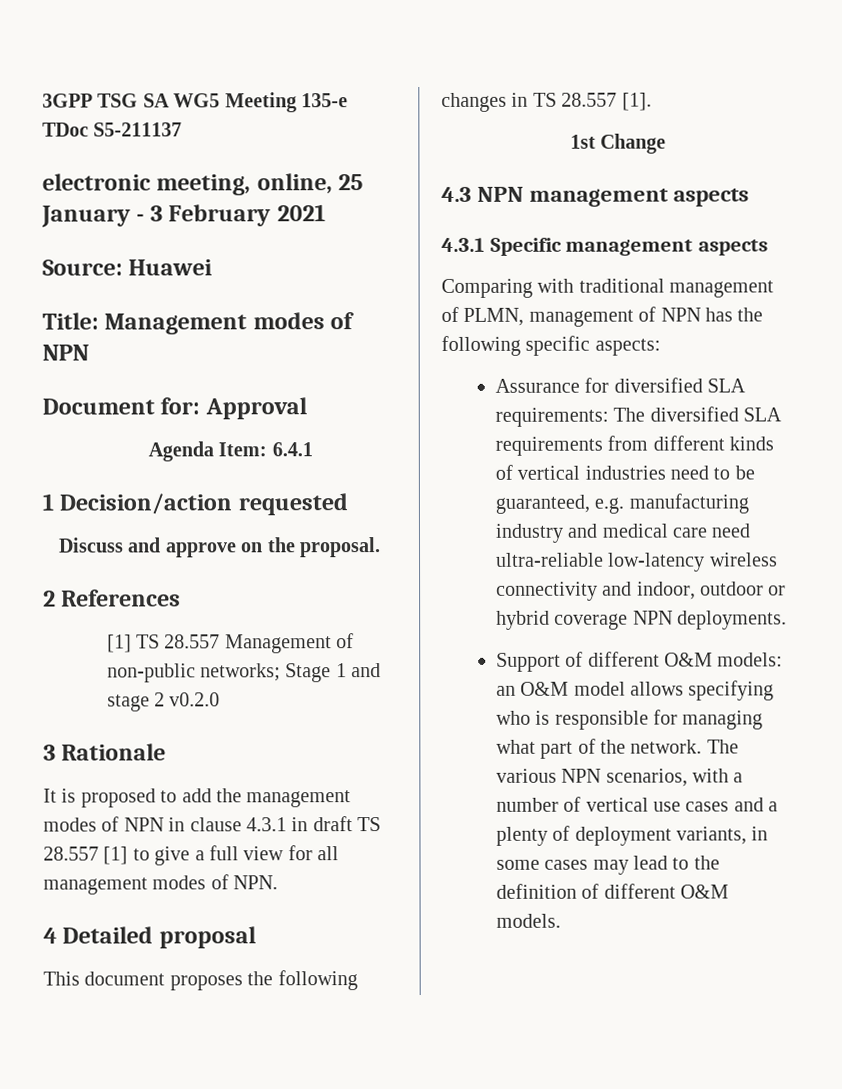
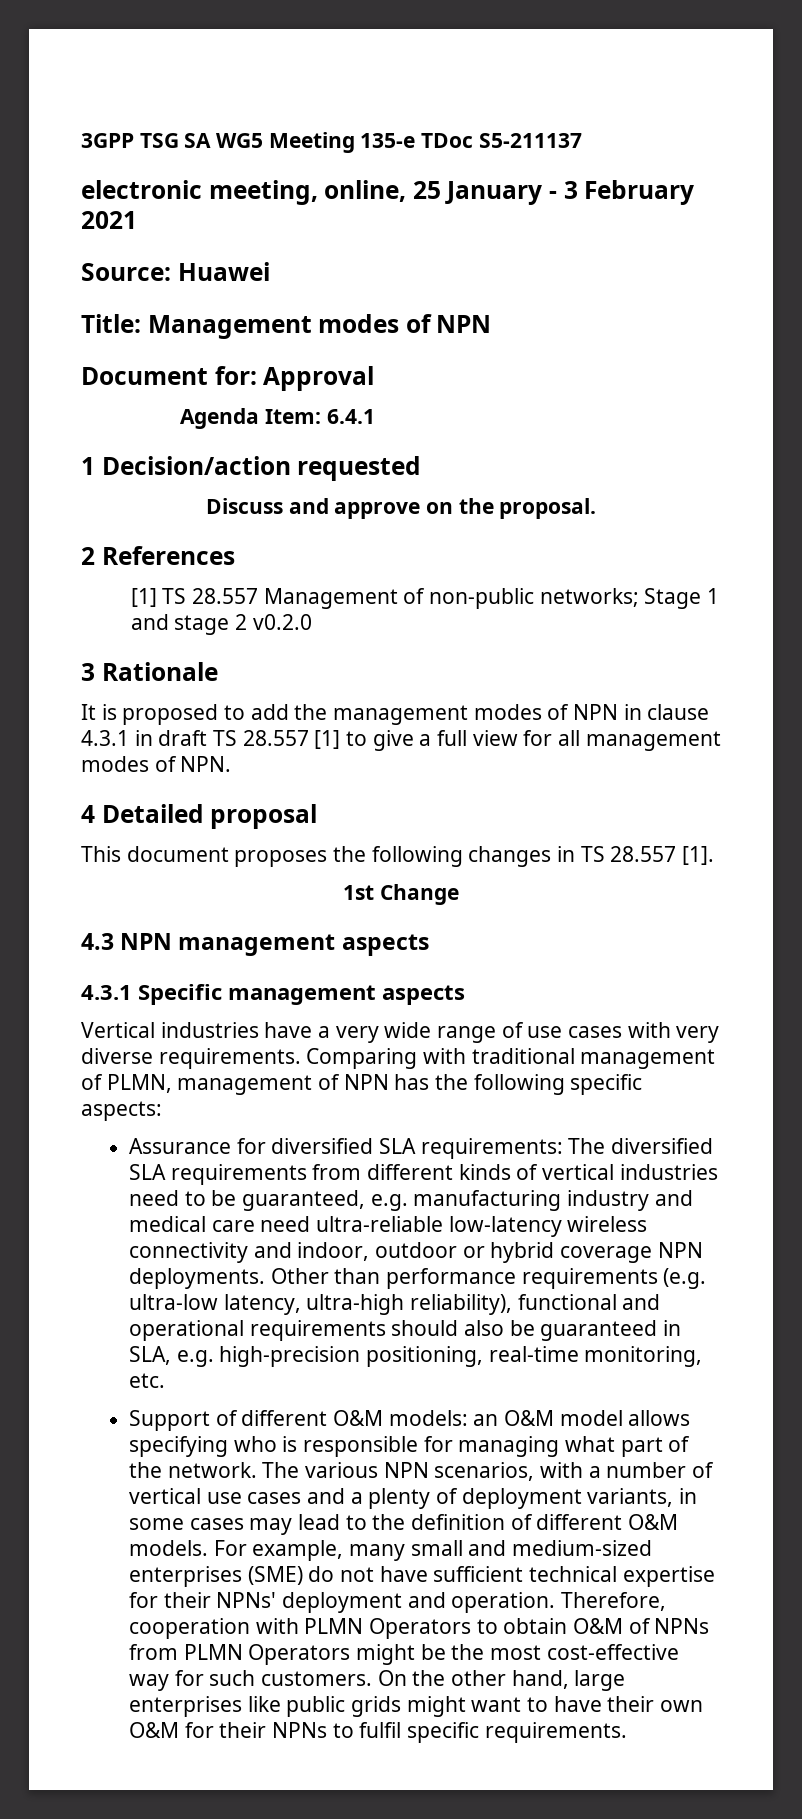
(768, 247) none -> [81,1022,720,1043] [81,1048,301,1069] Vertical industries have a very wide range of use cases with very diverse requirements.
(788, 620) none -> [270,1268,707,1289] [128,1294,661,1315] [128,1320,681,1341] [128,1346,703,1367] [128,1373,165,1388] Other than performance requirements (e.g. ultra-low latency, ultra-high reliability), functional and operational requirements should also be guaranteed in SLA, e.g. high-precision positioning, real-time monitoring, etc.
(561, 920) none -> [213,1540,652,1561] [128,1566,715,1587] [128,1592,666,1613] [128,1618,710,1639] [128,1644,679,1665] [128,1670,626,1691] [128,1696,703,1717] [128,1722,627,1743] For example, many small and medium-sized enterprises (SME) do not have sufficient technical expertise for their NPNs' deployment and operation. Therefore, cooperation with PLMN Operators to obtain O&M of NPNs from PLMN Operators might be the most cost-effective way for such customers. On the other hand, large enterprises like public grids might want to have their own O&M for their NPNs to fulfil specific requirements.

